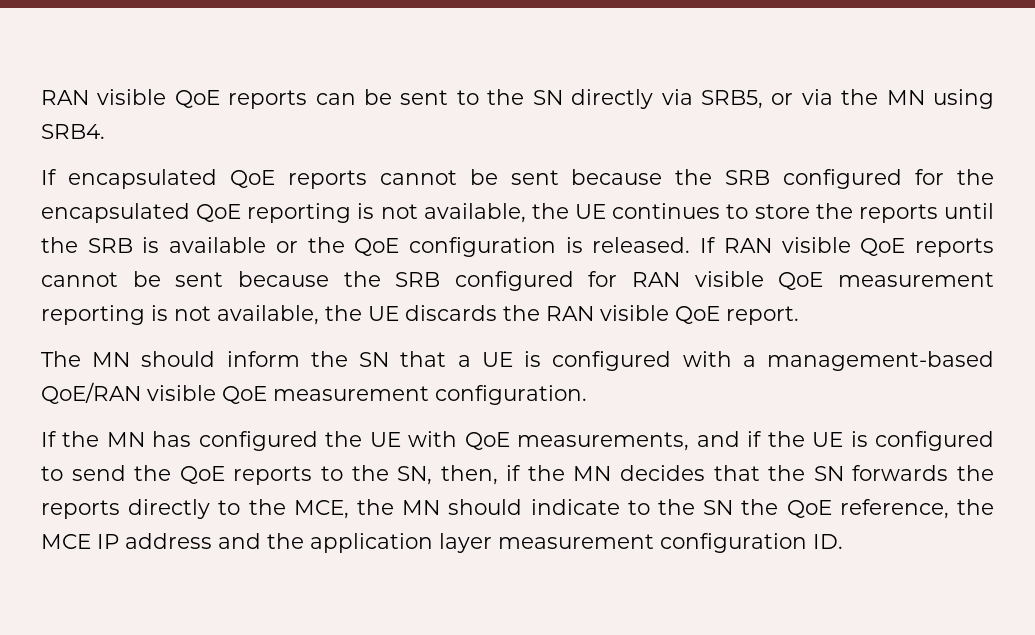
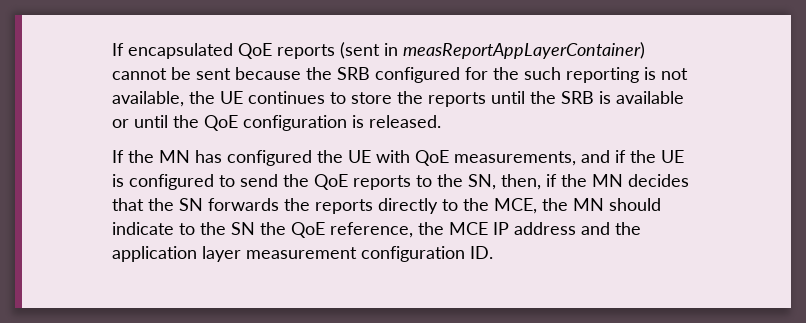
[41,89,994,109] [41,124,105,139] RAN visible QoE reports can be sent to the SN directly via SRB5, or via the MN using SRB4. // -> (112, 49) none
(367, 179) none -> [340,42,645,59] (sent in measReportAppLayerContainer)
[41,203,242,223] encapsulated QoE -> [524,67,561,80] such
(298, 247) none -> [134,115,168,128] until
[700,237,994,257] [41,271,994,291] [41,305,799,325] [41,351,995,371] [41,382,587,405] If RAN visible QoE reports cannot be sent because the SRB configured for RAN visible QoE measurement reporting is not available, the UE discards the RAN visible QoE report. // The MN should inform the SN that a UE is configured with a management-based QoE/RAN visible QoE measurement configuration. -> (441, 121) none

